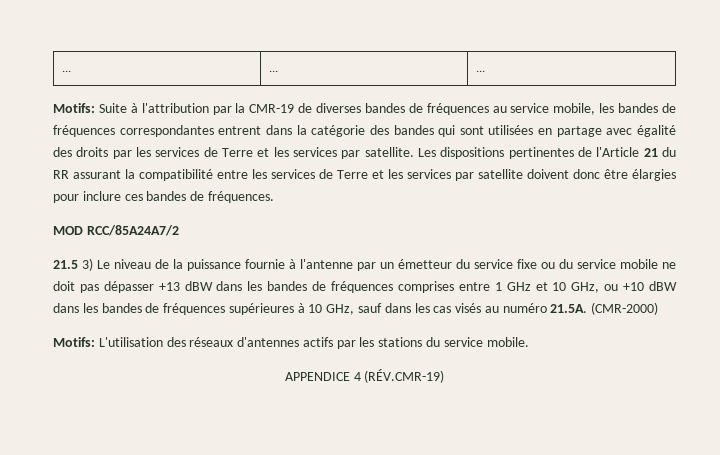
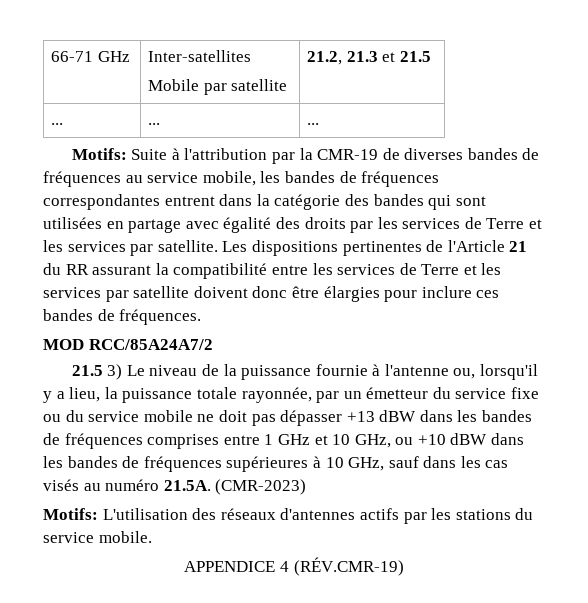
(61, 71) none -> [51,51,130,62] [148,50,252,62] [148,79,288,95] [307,51,431,65] 66-71 GHz | Inter-satellites // Mobile par satellite | 21.2, 21.3 et 21.5 //
(353, 264) none -> [453,364,539,380] [43,387,312,403] ou, lorsqu'il y a lieu, la puissance totale rayonnée,
[591,302,659,315] (CMR-2000) -> [215,479,307,495] (CMR-2023)

